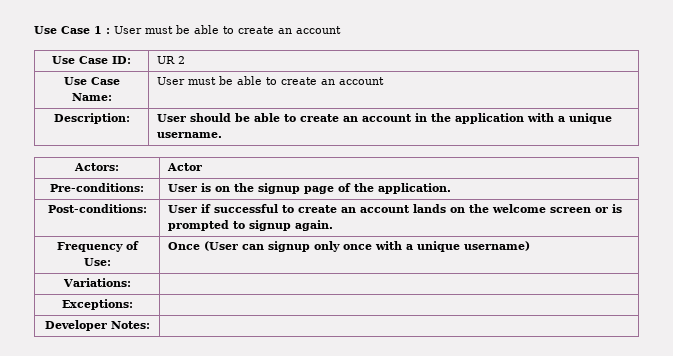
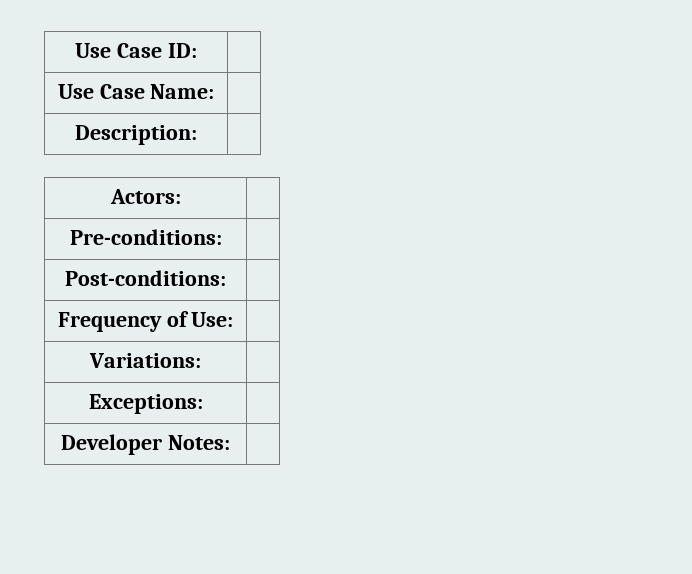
[34,25,341,34] [52,56,108,64] Use Case 1 : User must be able to create an account // Use Case -> [75,43,162,58] Use Case
[156,56,185,64] UR 2 -> (197, 50) none
[156,76,384,85] [53,113,130,124] [156,113,612,124] [156,132,222,138] User must be able to create an account // Description: | User should be able to create an account in the application with a unique username. -> [75,125,197,145] // Description: |
[166,163,202,171] Actor -> (181, 196) none
[167,183,451,194] [47,204,147,213] [167,204,622,213] [167,220,333,231] [56,241,139,252] [83,258,111,266] [167,241,530,252] User is on the signup page of the application. // Post-conditions: | User if successful to create an account lands on the welcome screen or is prompted to signup again. // Frequency of Use: | Once (User can signup only once with a unique username) -> [65,270,226,286] [57,311,234,332] // Post-conditions: | // Frequency of Use: |

